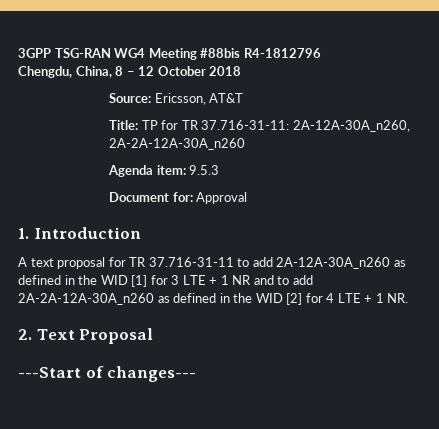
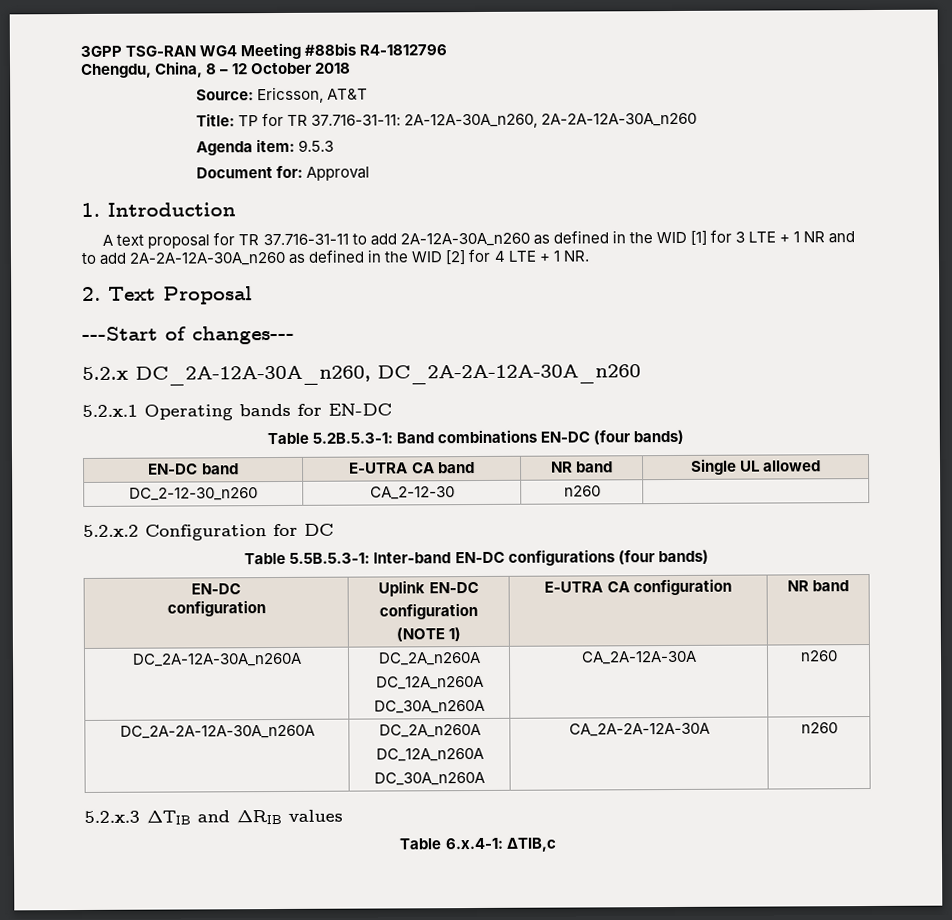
(197, 374) none -> [82,364,641,386] [82,403,392,421] [266,429,685,445] [148,463,239,475] [349,462,475,474] [550,461,614,473] [689,458,822,475] [129,487,258,501] [369,486,455,500] [563,485,601,497] [83,523,334,541] [244,549,709,566] [191,583,241,595] [166,600,266,617] [378,580,479,597] [379,602,478,620] [395,627,462,642] [544,578,732,596] [786,580,850,592] [131,652,302,667] [377,651,481,666] [375,675,484,690] [374,699,485,714] [580,650,697,665] [799,650,838,662] [119,724,315,739] [378,723,481,738] [375,747,484,762] [374,771,485,786] [568,722,710,737] [800,722,838,734] [84,809,343,825] [399,837,556,852] // 5.2.x DC_2A-12A-30A_n260, DC_2A-2A-12A-30A_n260 // 5.2.x.1 Operating bands for EN-DC // Table 5.2B.5.3-1: Band combinations EN-DC (four bands) // EN-DC band | E-UTRA CA band | NR band | Single UL allowed // DC_2-12-30_n260 | CA_2-12-30 | n260 | // 5.2.x.2 Configuration for DC // Table 5.5B.5.3-1: Inter-band EN-DC configurations (four bands) // EN-DC // configuration | Uplink EN-DC // configuration // (NOTE 1) | E-UTRA CA configuration | NR band // DC_2A-12A-30A_n260A | DC_2A_n260A // DC_12A_n260A // DC_30A_n260A | CA_2A-12A-30A | n260 // DC_2A-2A-12A-30A_n260A | DC_2A_n260A // DC_12A_n260A // DC_30A_n260A | CA_2A-2A-12A-30A | n260 // 5.2.x.3 ∆TIB and ∆RIB values // Table 6.x.4-1: ΔTIB,c

